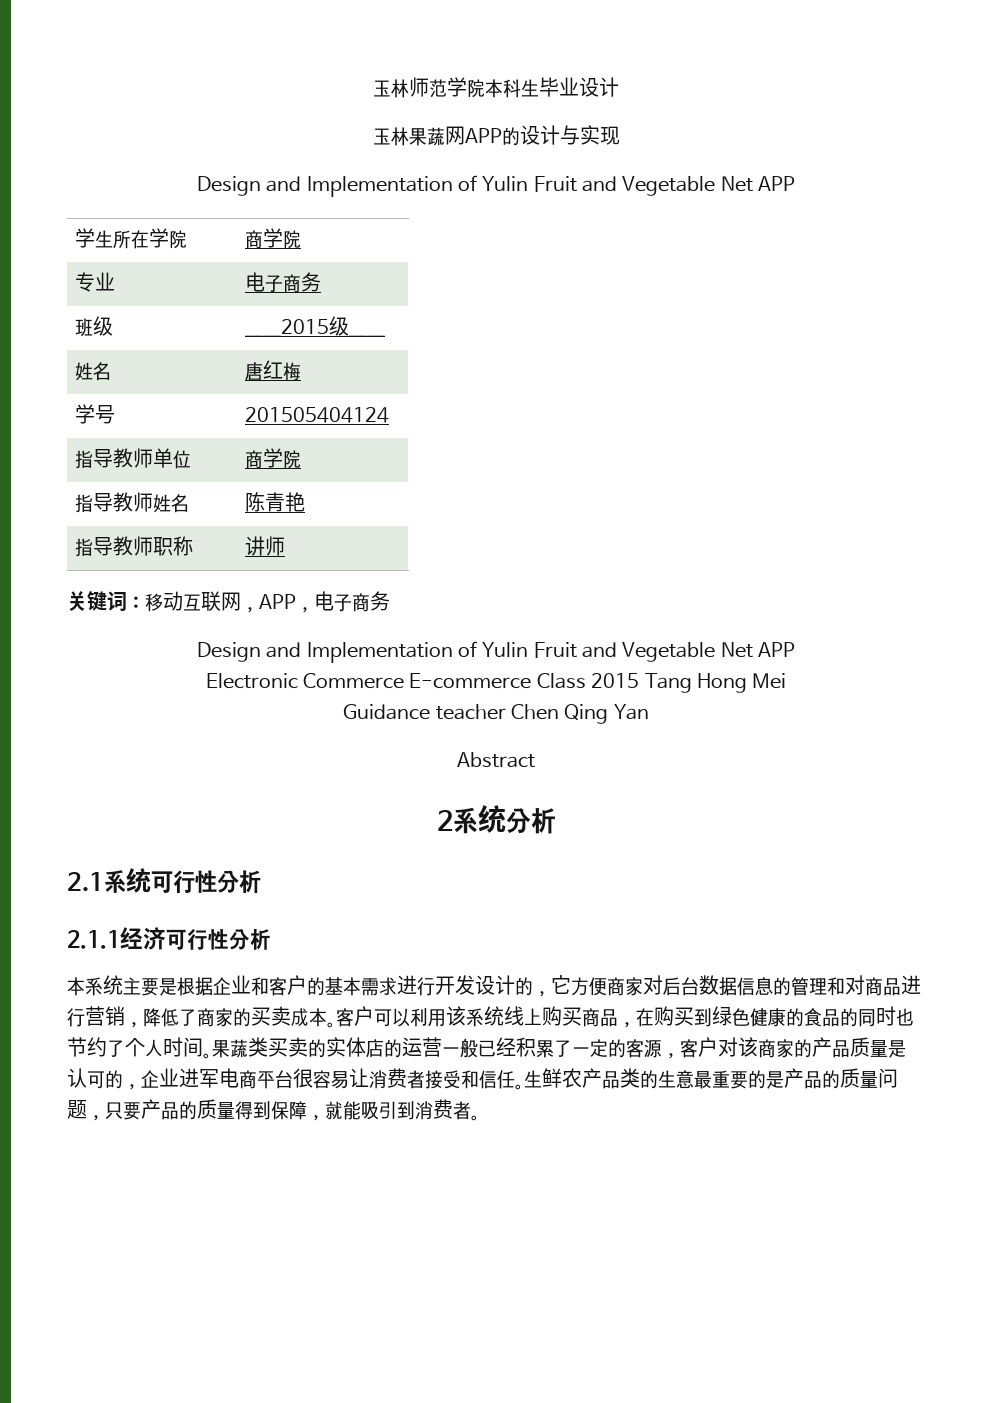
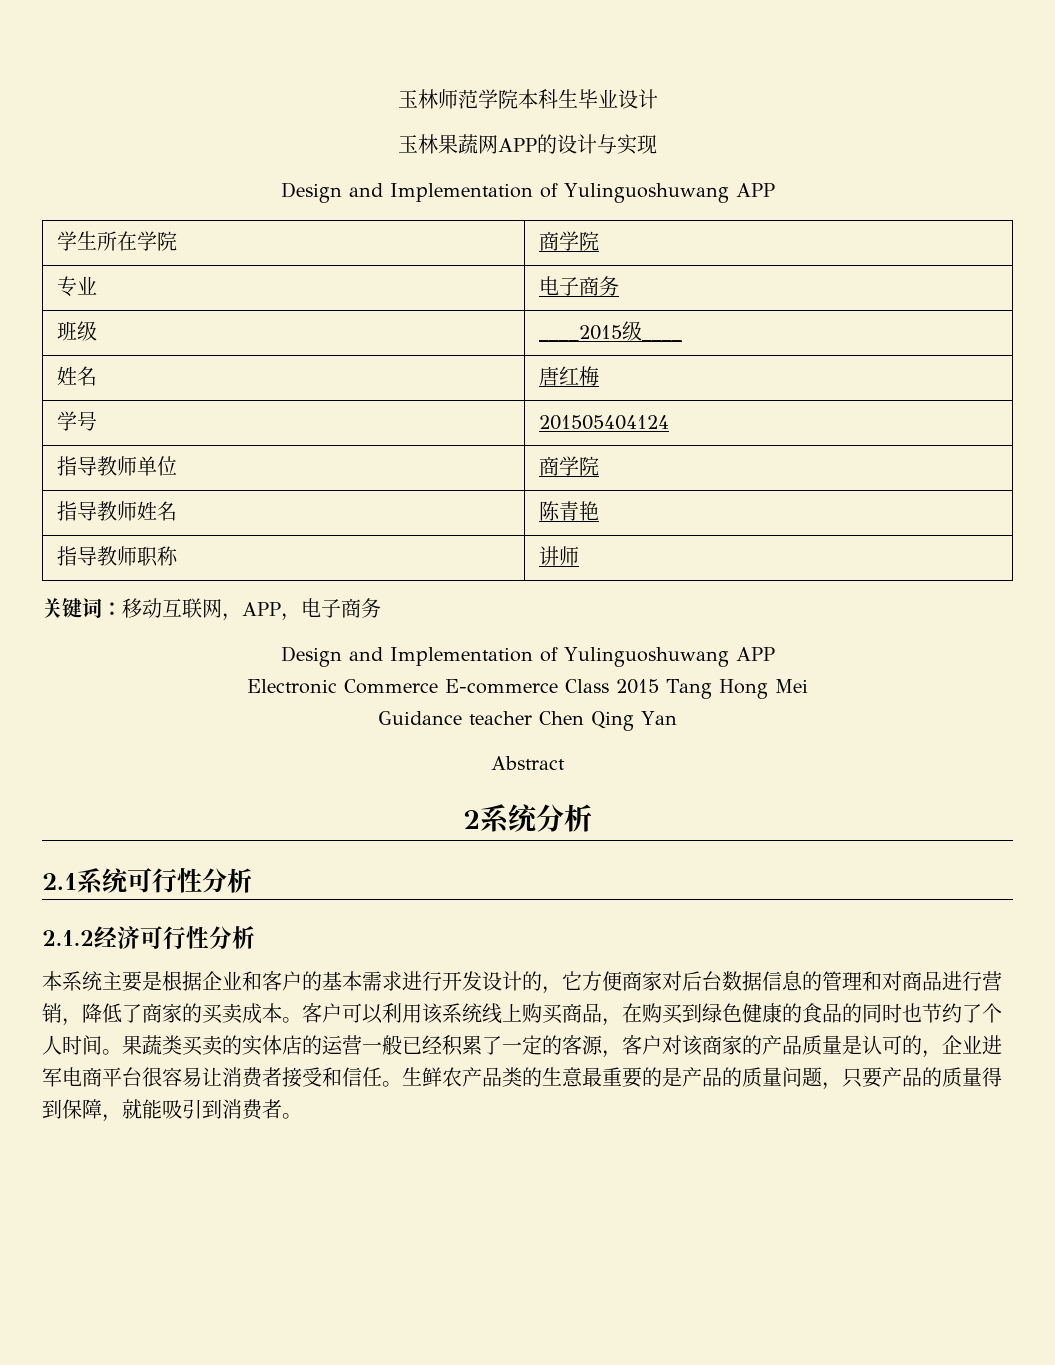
[482,176,753,196] Yulin Fruit and Vegetable Net -> [563,183,729,203] Yulinguoshuwang
[482,642,753,662] Yulin Fruit and Vegetable Net -> [563,647,729,667] Yulinguoshuwang
[67,930,120,949] 2.1.1 -> [42,930,94,946] 2.1.2

